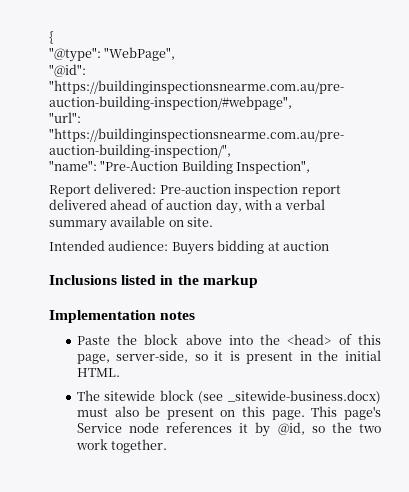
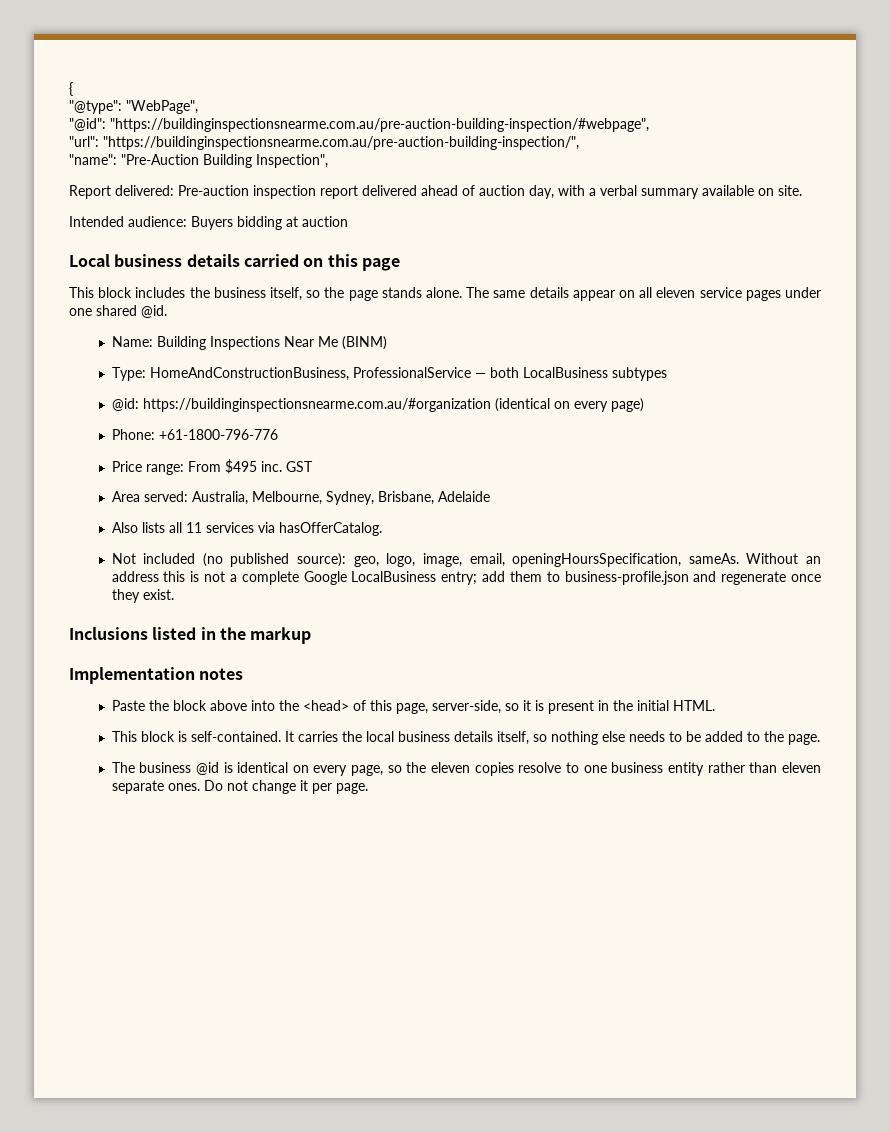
(329, 246) none -> [69,254,400,271] [69,287,822,301] [69,305,167,318] [111,336,387,350] [111,367,667,381] [111,398,644,412] [111,429,278,440] [111,459,313,475] [111,491,490,505] [111,522,382,536] [111,553,821,567] [111,571,821,585] [111,589,174,603] // Local business details carried on this page // This block includes the business itself, so the page stands alone. The same details appear on all eleven service pages under one shared @id. // Name: Building Inspections Near Me (BINM) // Type: HomeAndConstructionBusiness, ProfessionalService — both LocalBusiness subtypes // @id: https://buildinginspectionsnearme.com.au/#organization (identical on every page) // Phone: +61-1800-796-776 // Price range: From $495 inc. GST // Area served: Australia, Melbourne, Sydney, Brisbane, Adelaide // Also lists all 11 services via hasOfferCatalog. // Not included (no published source): geo, logo, image, email, openingHoursSpecification, sameAs. Without an address this is not a complete Google LocalBusiness entry; add them to business-profile.json and regenerate once they exist.
[76,390,381,404] [76,406,381,420] [76,422,381,437] [75,439,168,453] The sitewide block (see _sitewide-business.docx) must also be present on this page. This page's Service node references it by @id, so the two work together. -> [111,731,820,745] [111,762,821,776] [111,780,368,794] This block is self-contained. It carries the local business details itself, so nothing else needs to be added to the page. // The business @id is identical on every page, so the eleven copies resolve to one business entity rather than eleven separate ones. Do not change it per page.

